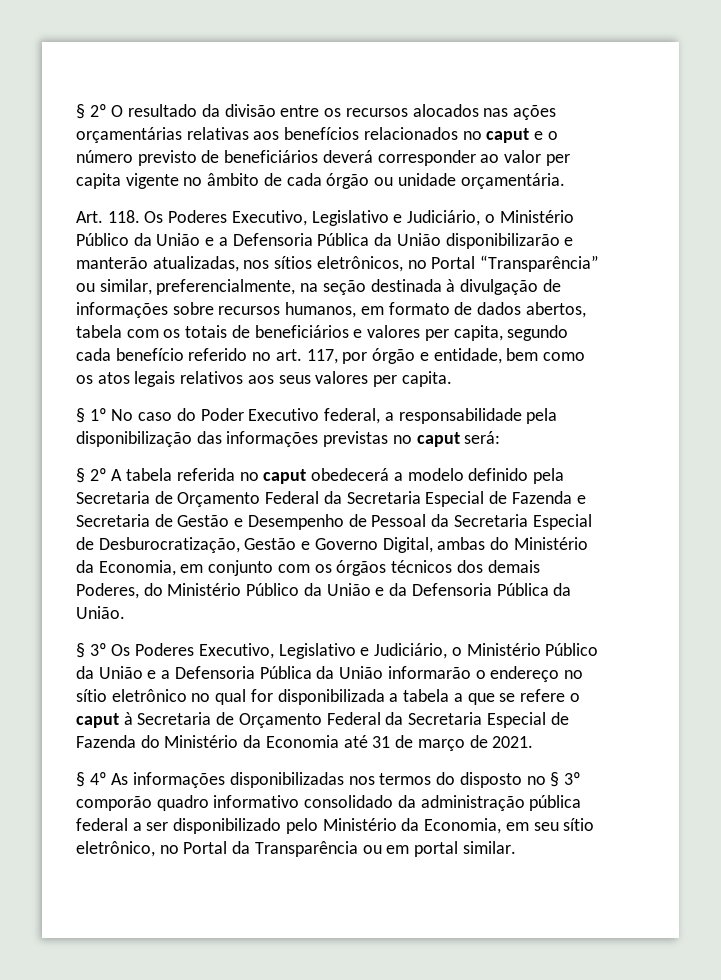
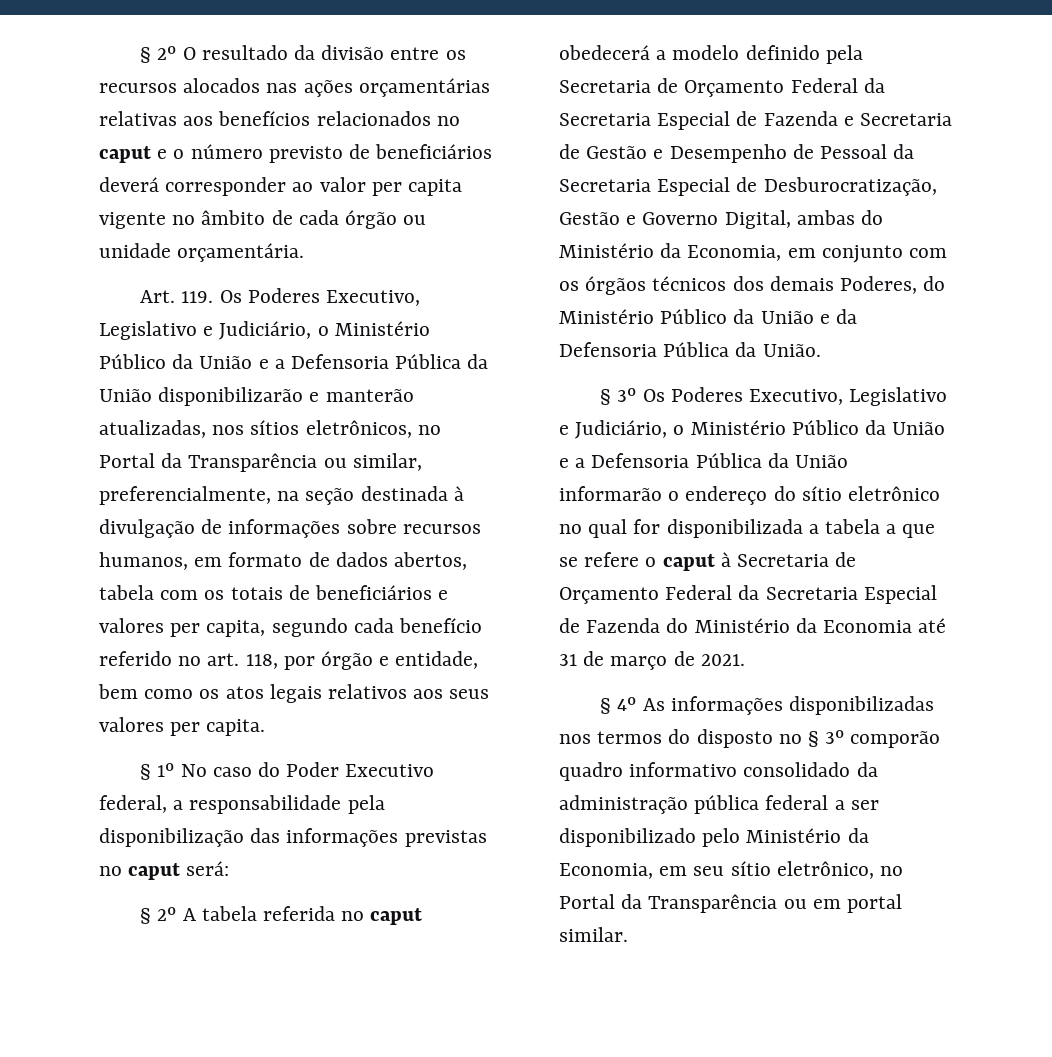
[107,210,140,223] 118. -> [181,291,214,303] 119.
[480,255,600,272] “Transparência” -> [161,453,318,472] da Transparência
[306,349,338,364] 117, -> [245,654,278,669] 118,
[563,670,583,679] no -> [773,486,796,501] do

